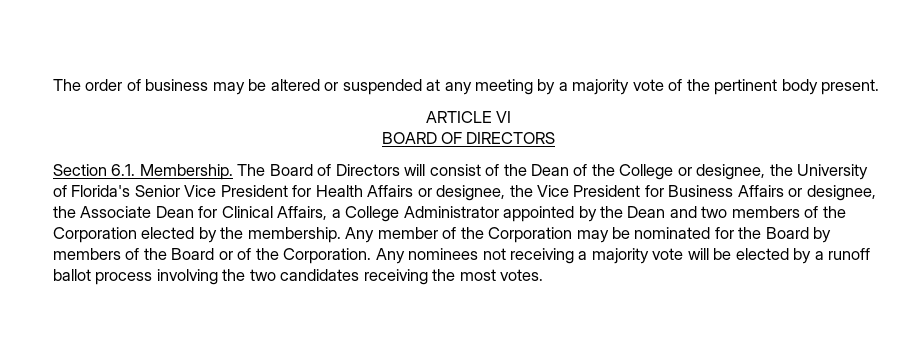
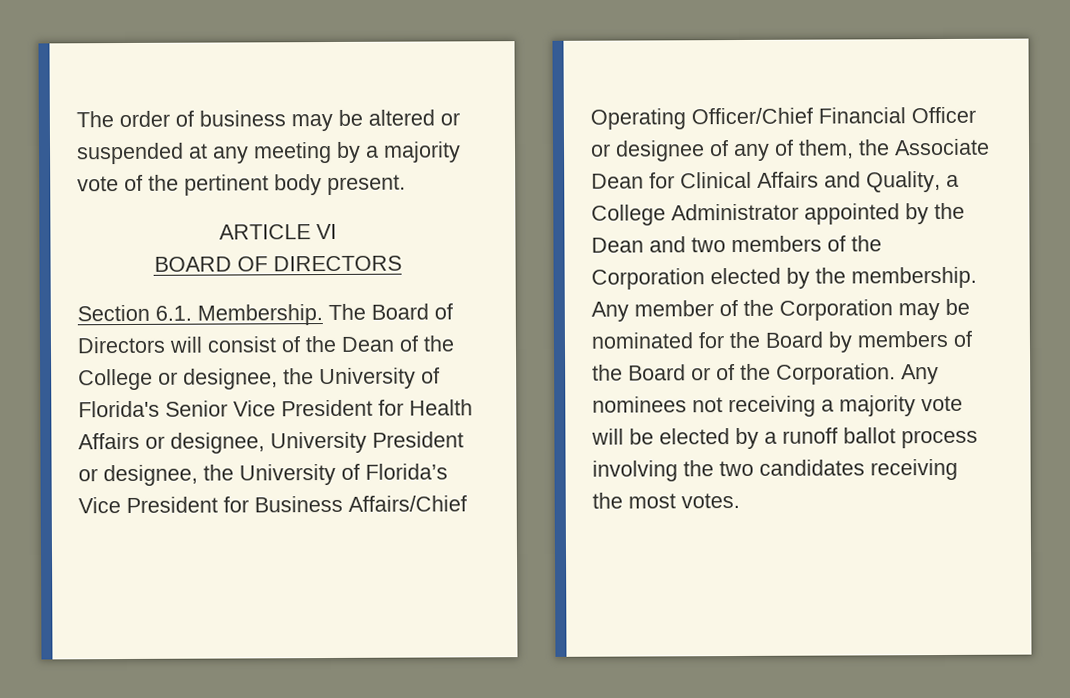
[509,185,876,201] the Vice President for Business Affairs or designee, -> [270,431,464,454] [78,463,448,487] [78,495,467,514] [590,106,976,130] [590,139,854,162] University President or designee, the University of Florida’s Vice President for Business Affairs/Chief Operating Officer/Chief Financial Officer or designee of any of them,
[277,206,328,220] Affairs, -> [757,171,941,193] Affairs and Quality,

